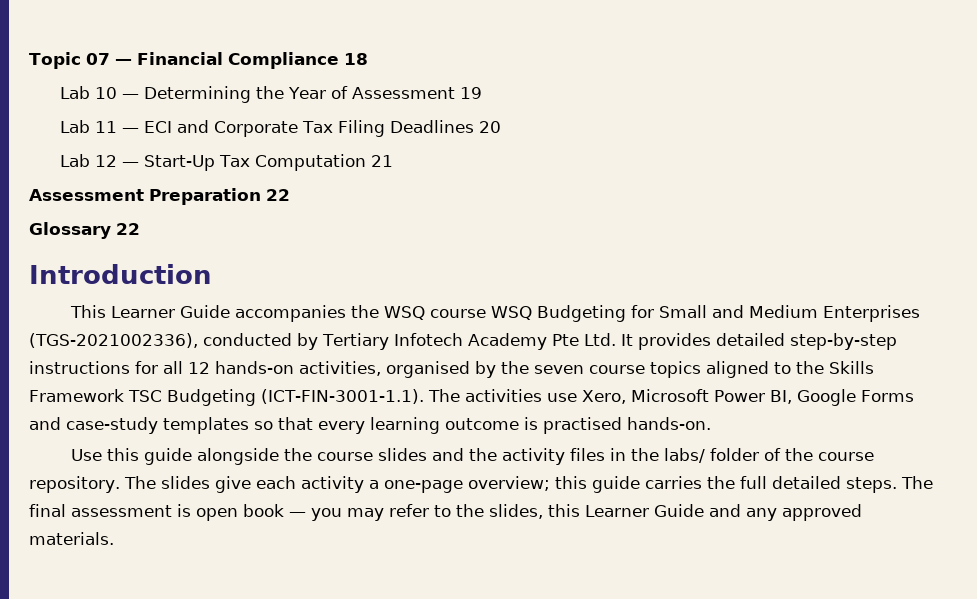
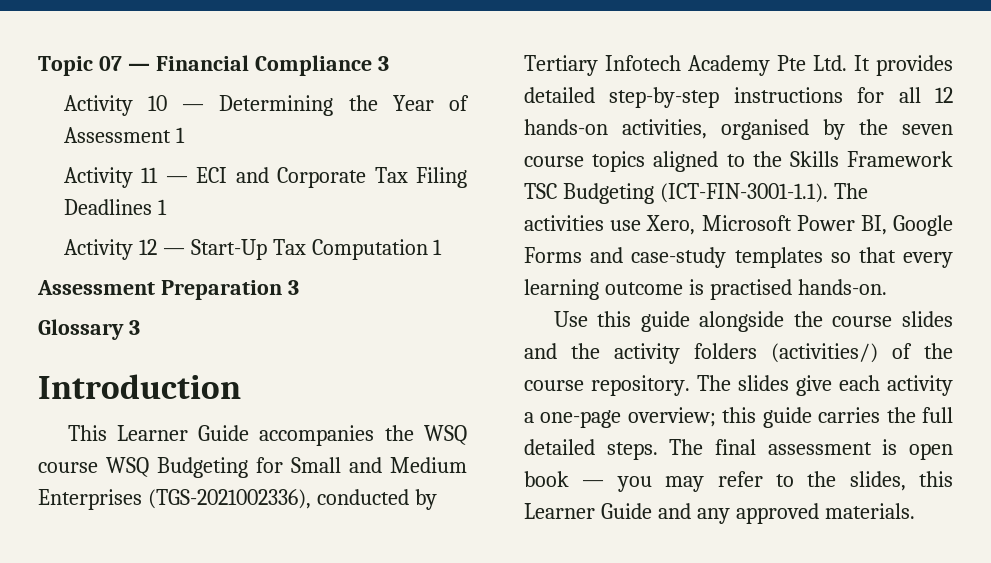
[343,53,368,65] [59,86,90,99] 18 // Lab -> [377,56,389,71] [63,95,133,116] 3 // Activity
[459,87,482,99] [59,120,90,133] 19 // Lab -> [175,127,185,143] [63,167,133,188] 1 // Activity
[478,121,501,133] [59,154,90,167] 20 // Lab -> [157,199,167,215] [63,239,133,260] 1 // Activity
[370,155,393,167] 21 -> [433,239,443,255] 1
[266,189,290,201] 22 -> [287,280,299,295] 3
[116,223,140,235] 22 -> [128,320,140,335] 3
[570,448,760,463] files in the labs/ folder -> [694,343,878,363] folders (activities/)

